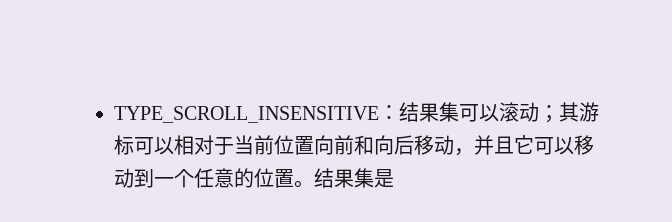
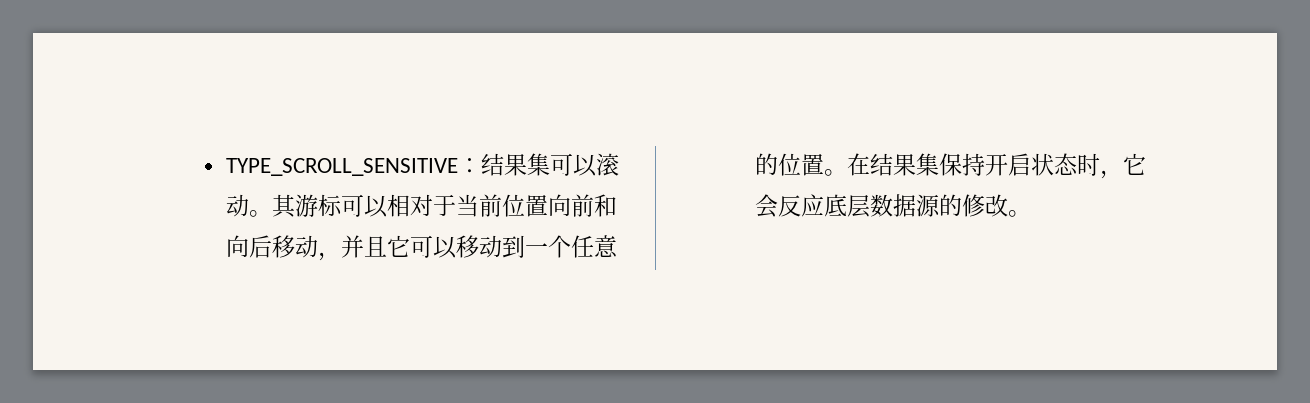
[114,106,380,123] TYPE_SCROLL_INSENSITIVE -> [226,158,459,176] TYPE_SCROLL_SENSITIVE
[539,105,560,123] ； -> [249,210,273,217] 。
[314,168,395,188] 结果集是 -> [847,153,1147,179] [755,194,1032,218] 在结果集保持开启状态时，它会反应底层数据源的修改。

